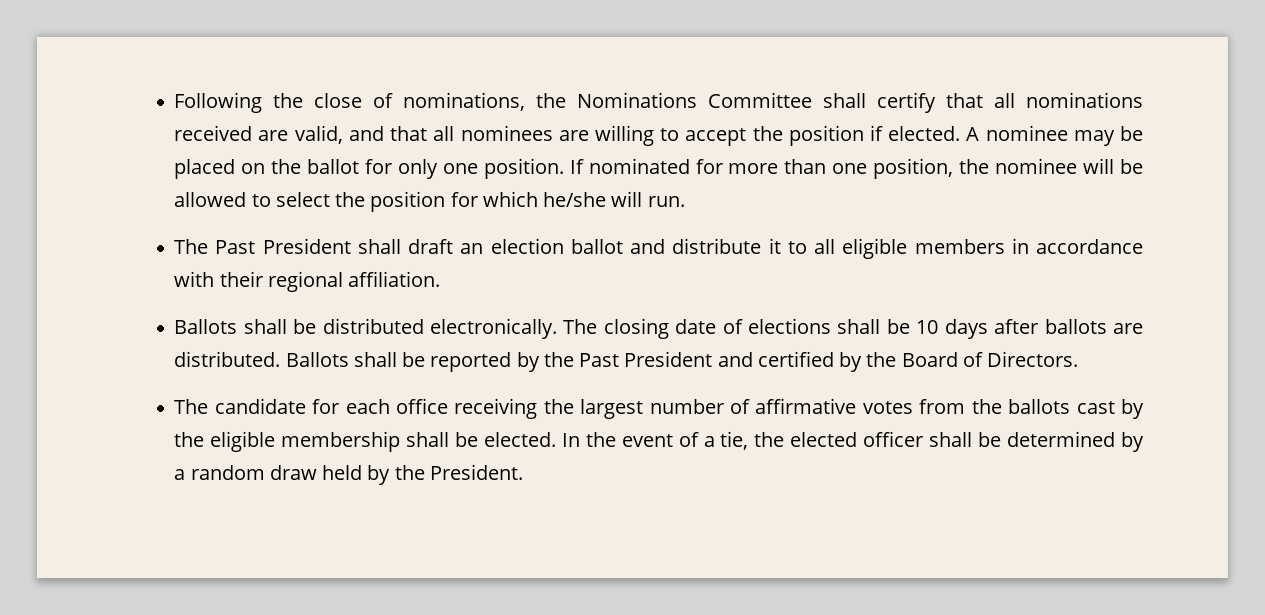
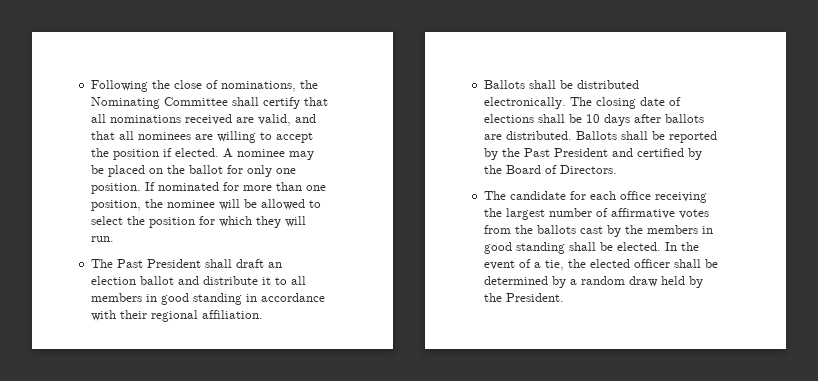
[577,92,698,108] Nominations -> [90,97,160,109] Nominating
[543,192,607,207] he/she -> [255,216,281,228] they
[842,238,1029,259] eligible members in -> [90,293,257,305] members in good standing in
[210,431,401,452] eligible membership -> [646,225,713,234] [483,242,565,254] members in good standing

